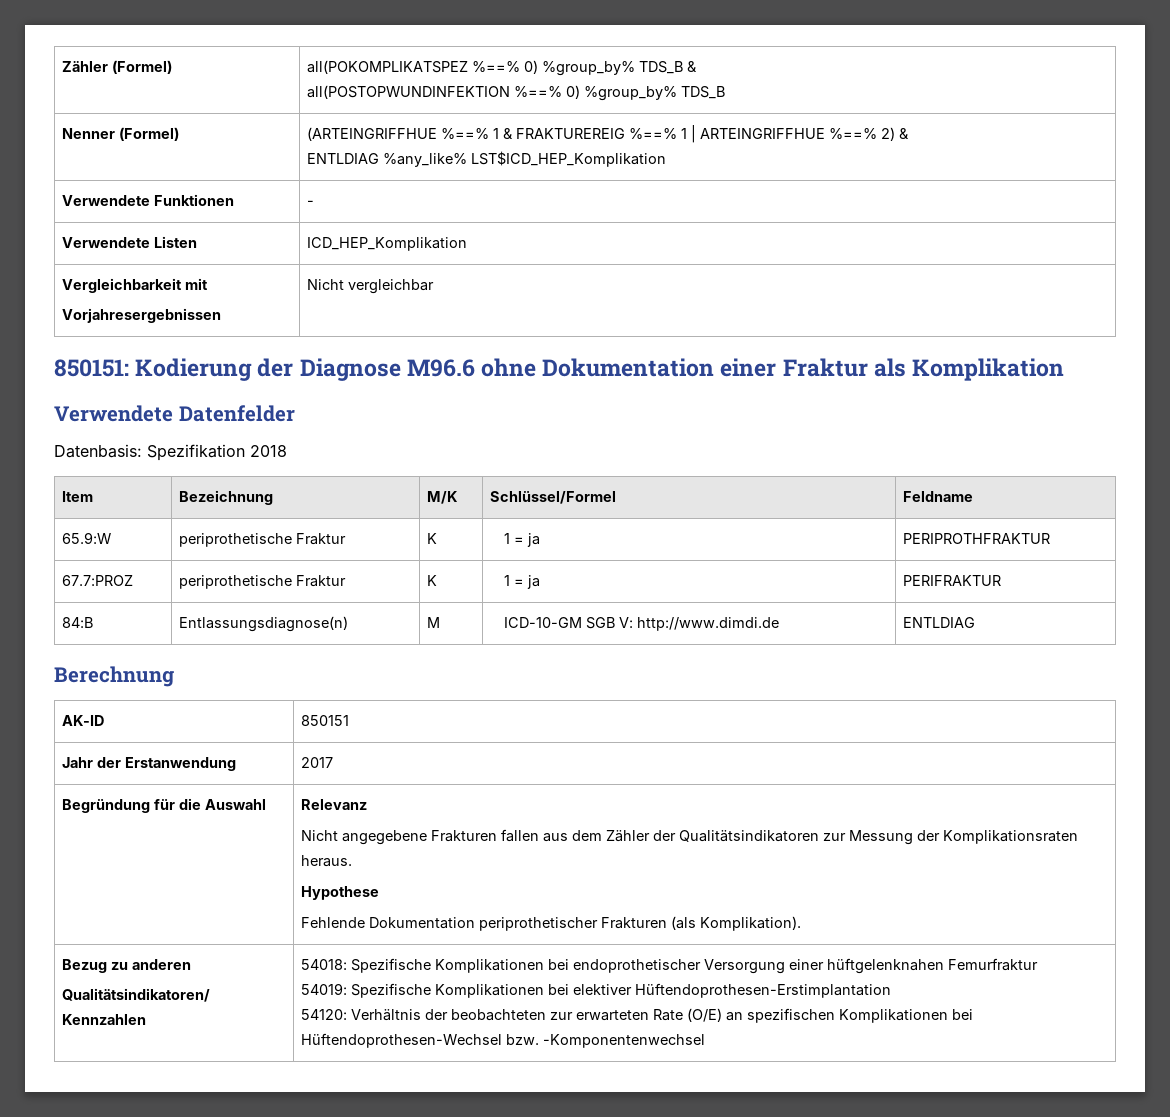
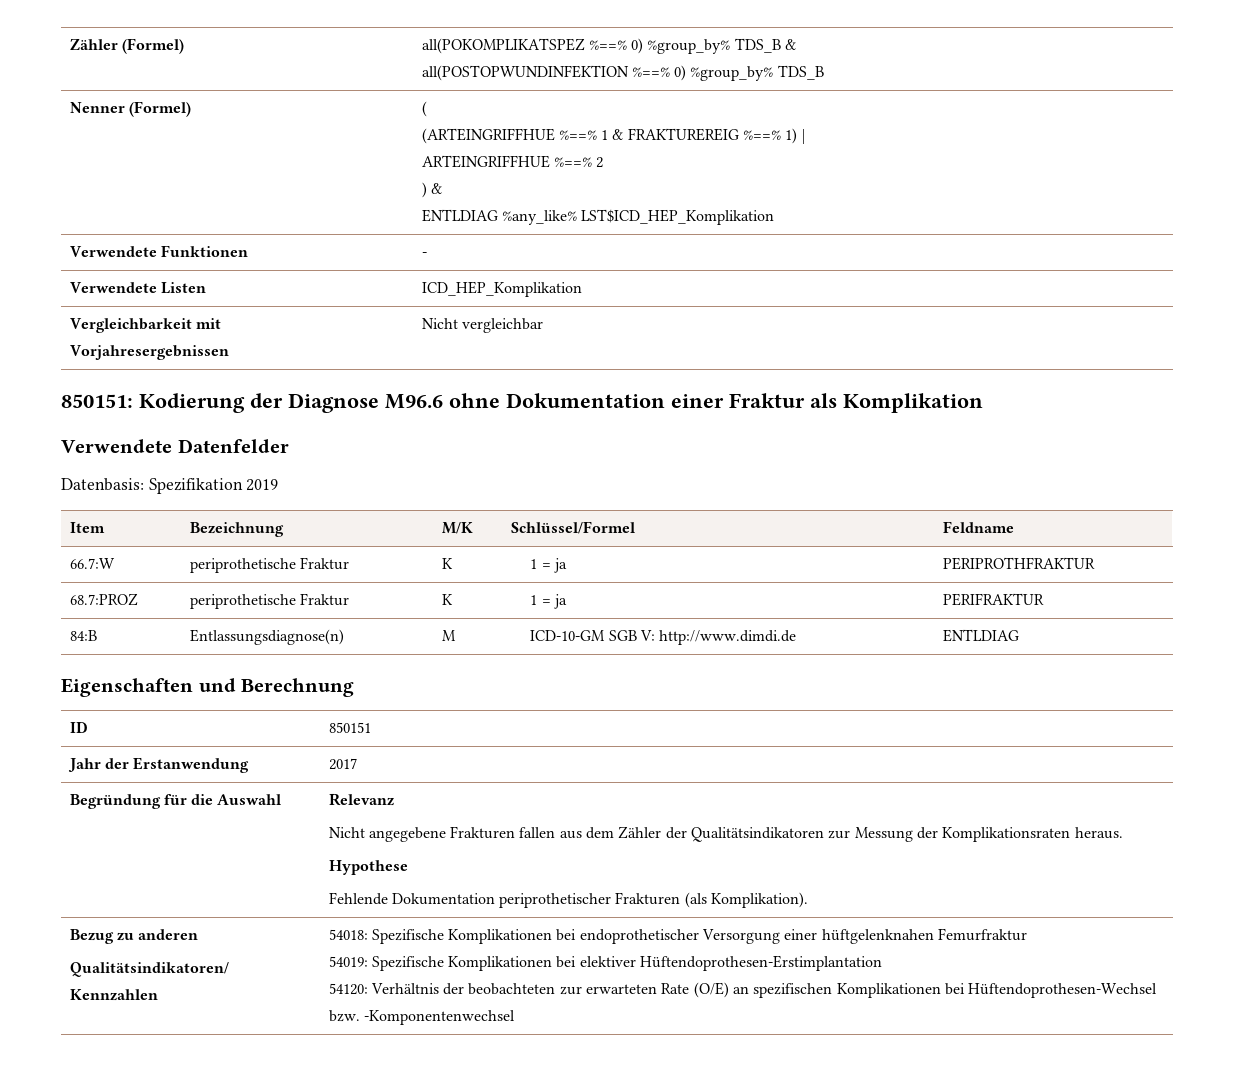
(179, 134) none -> [421,101,427,117] ( //
[680,125,696,143] 1 | -> [785,128,805,144] 1) | //
[880,127,895,141] 2) -> [596,157,604,168] [421,182,427,198] 2 // )
[250,445,287,457] 2018 -> [246,479,279,491] 2019
[61,532,111,544] 65.9:W -> [69,558,115,569] 66.7:W
[61,575,133,586] 67.7:PROZ -> [69,593,138,606] 68.7:PROZ
(975, 622) none -> [61,678,236,697] Eigenschaften und
[61,715,104,726] AK-ID -> [69,721,88,733] ID

